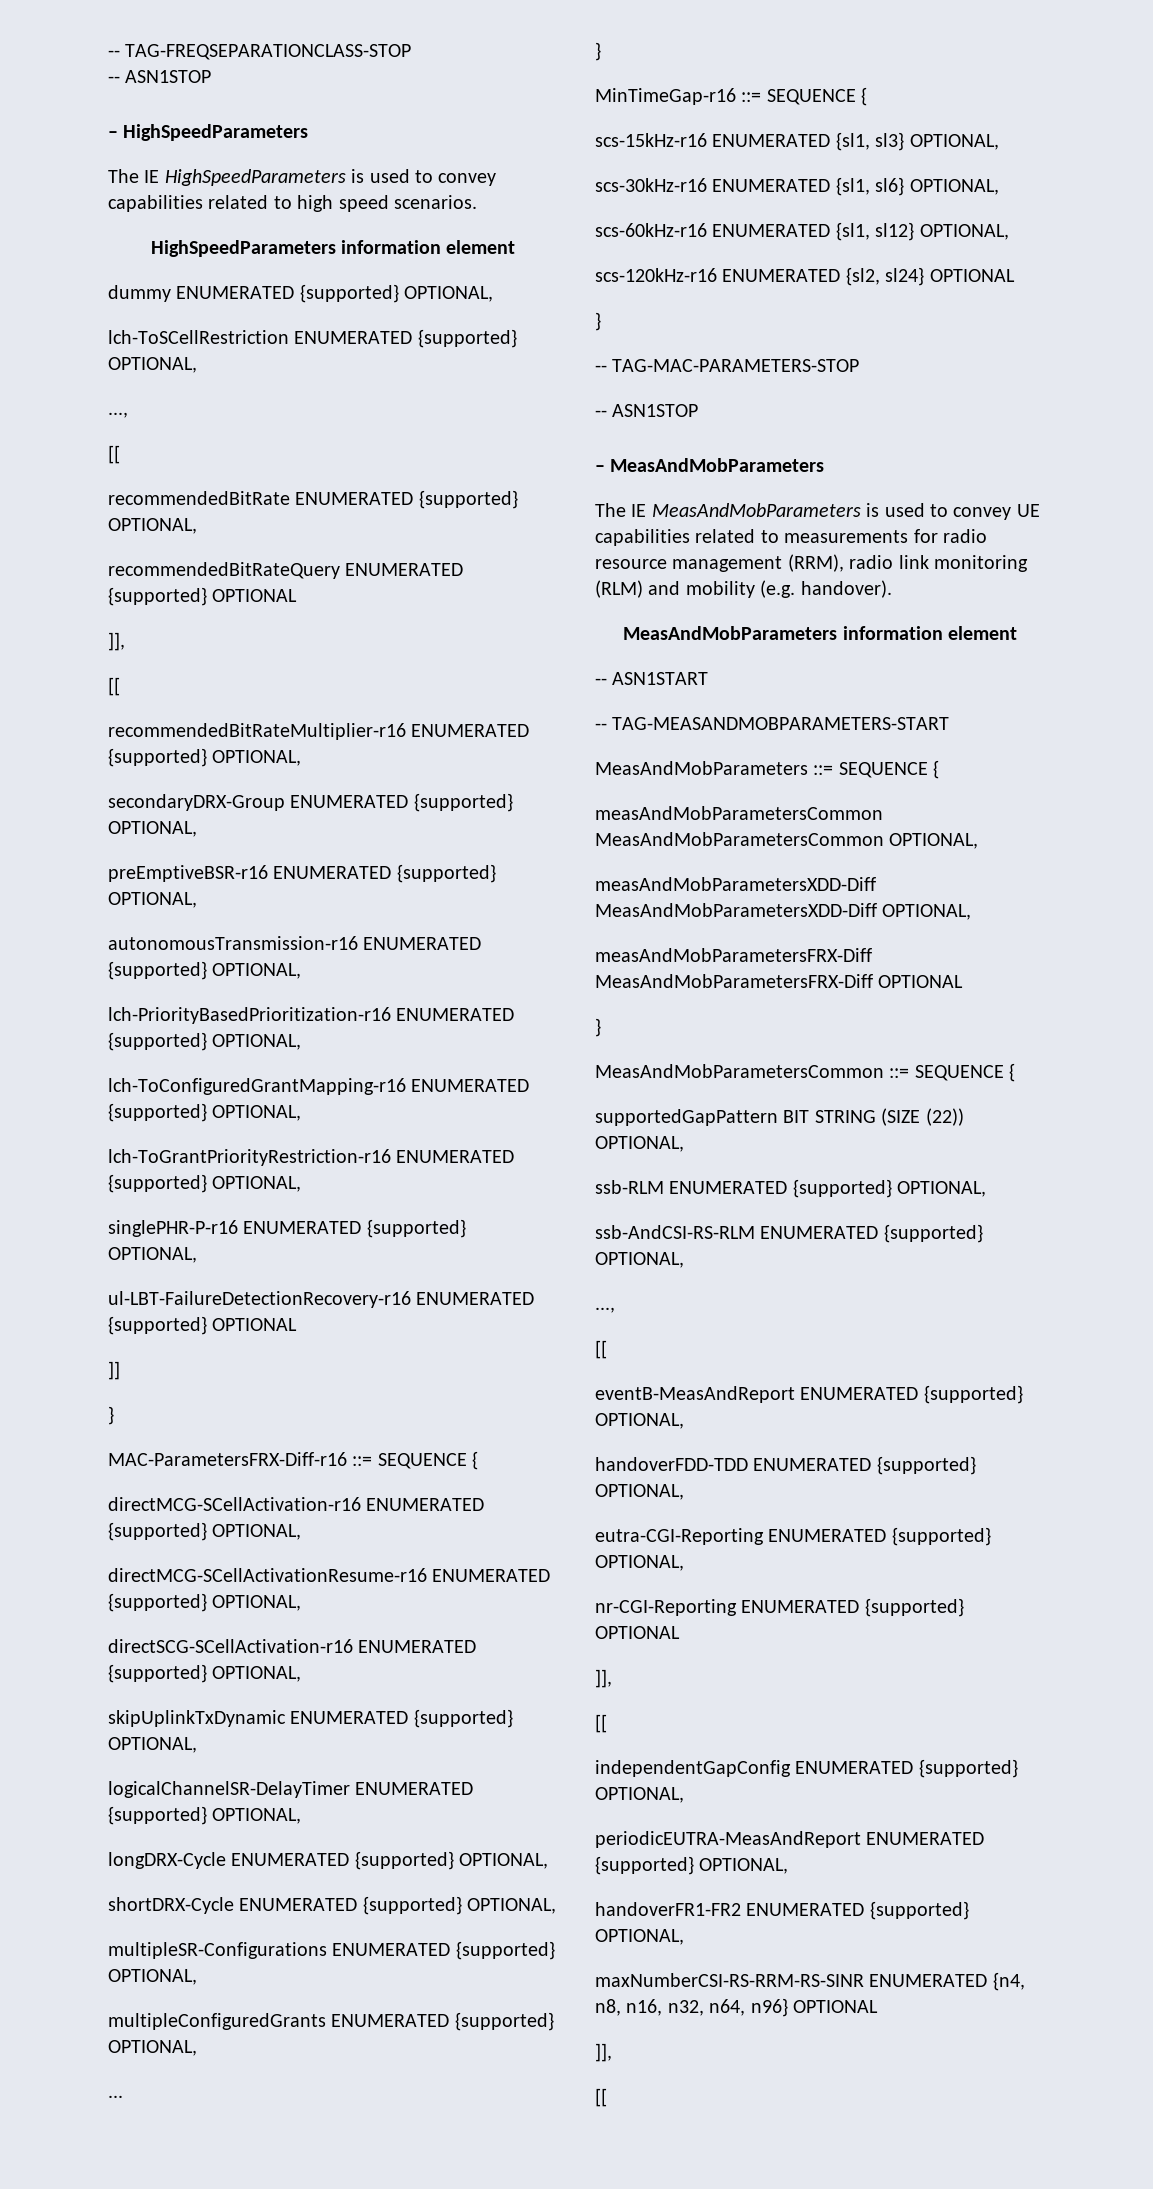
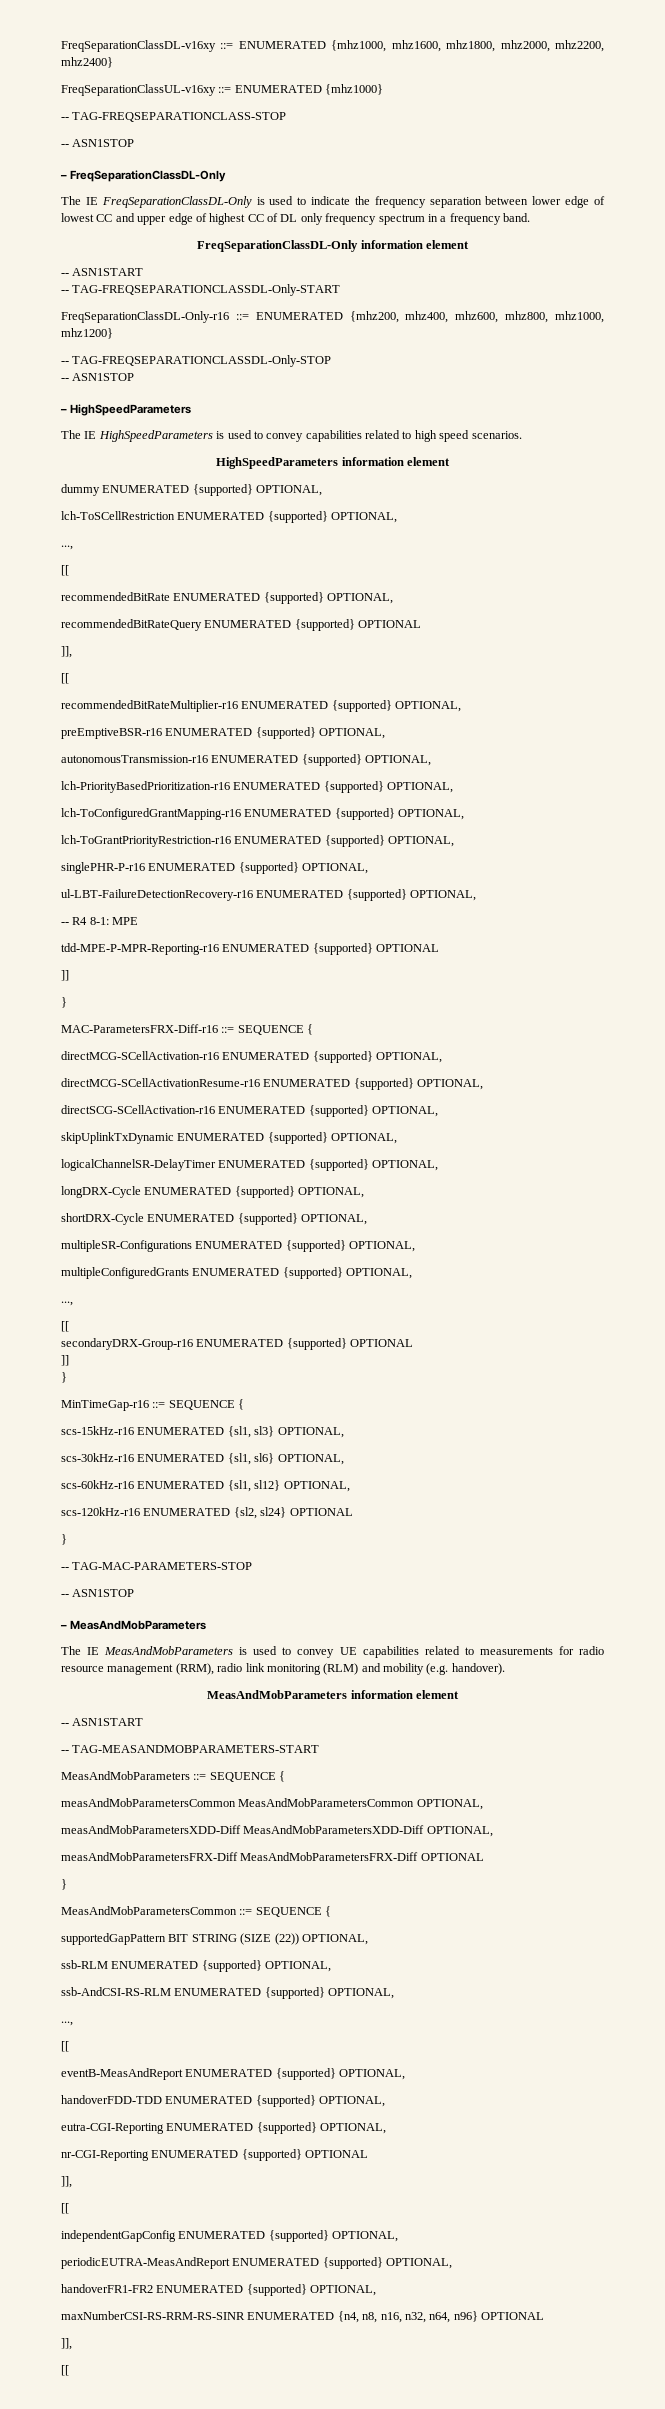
[108,44,412,60] -- TAG-FREQSEPARATIONCLASS-STOP -> [61,40,604,52] [61,57,113,68] [61,84,384,96] [61,112,287,122] [61,139,135,147] [60,170,227,182] [61,196,605,208] [61,213,530,225] [197,240,469,252] [61,268,144,276] [61,284,341,296] [61,311,604,323] [61,328,113,339] [61,355,332,367] FreqSeparationClassDL-v16xy ::= ENUMERATED {mhz1000, mhz1600, mhz1800, mhz2000, mhz2200, mhz2400} // FreqSeparationClassUL-v16xy ::= ENUMERATED {mhz1000} // -- TAG-FREQSEPARATIONCLASS-STOP // -- ASN1STOP // – FreqSeparationClassDL-Only // The IE FreqSeparationClassDL-Only is used to indicate the frequency separation between lower edge of lowest CC and upper edge of highest CC of DL only frequency spectrum in a frequency band. // FreqSeparationClassDL-Only information element // -- ASN1START // -- TAG-FREQSEPARATIONCLASSDL-Only-START // FreqSeparationClassDL-Only-r16 ::= ENUMERATED {mhz200, mhz400, mhz600, mhz800, mhz1000, mhz1200} // -- TAG-FREQSEPARATIONCLASSDL-Only-STOP
[108,793,513,812] [108,821,197,837] // secondaryDRX-Group ENUMERATED {supported} OPTIONAL, -> (462, 706) none
(207, 1325) none -> [410,890,477,901] [61,917,139,925] [61,943,373,955] OPTIONAL, // -- R4 8-1: MPE // tdd-MPE-P-MPR-Reporting-r16 ENUMERATED {supported}
[108,2095,123,2098] ... -> [61,1301,73,1306] [61,1321,69,1332] [61,1338,414,1350] [61,1355,69,1366] ..., // [[ // secondaryDRX-Group-r16 ENUMERATED {supported} OPTIONAL // ]]

